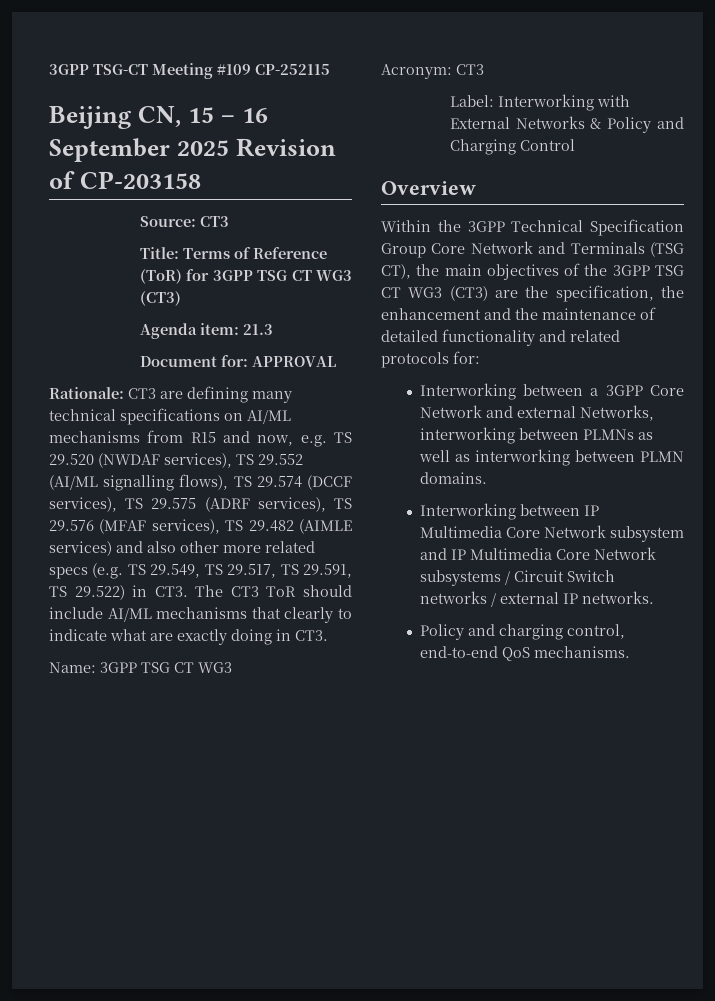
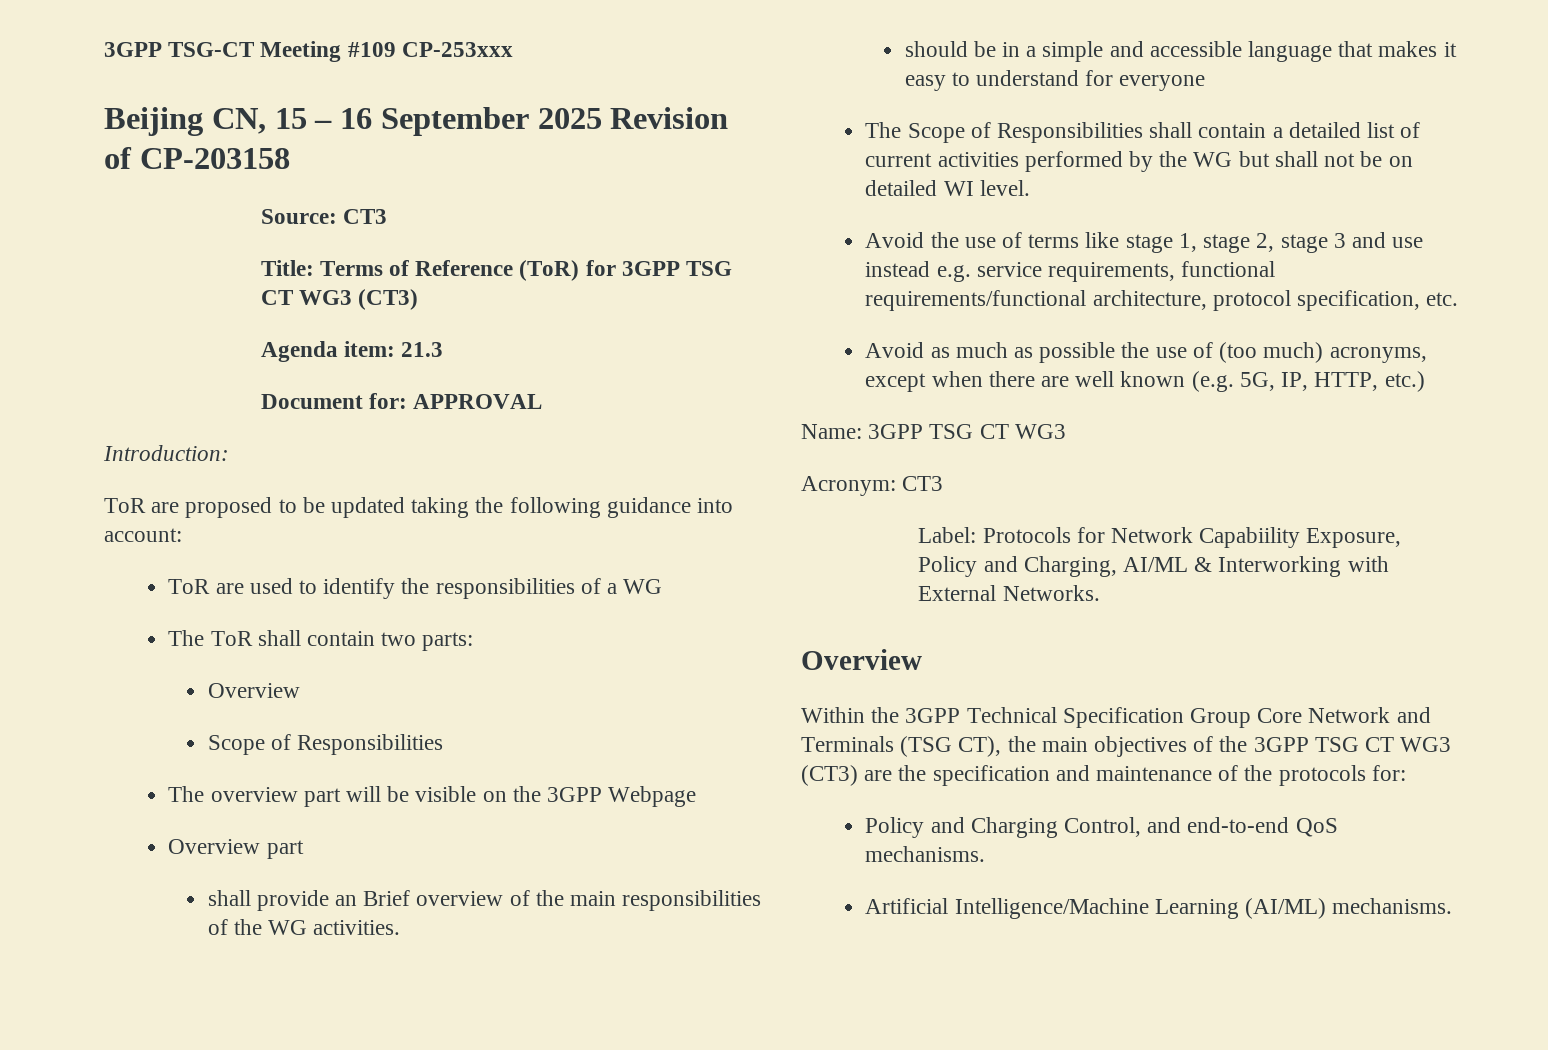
[255,64,330,75] CP-252115 -> [401,42,513,57] CP-253xxx
[49,386,292,403] [49,408,291,425] [49,430,352,447] [49,453,303,468] [49,474,352,491] [49,497,352,512] [49,519,352,534] [49,541,315,556] [49,563,352,579] [49,585,353,600] [49,607,352,623] [49,629,328,645] Rationale: CT3 are defining many technical specifications on AI/ML mechanisms from R15 and now, e.g. TS 29.520 (NWDAF services), TS 29.552 (AI/ML signalling flows), TS 29.574 (DCCF services), TS 29.575 (ADRF services), TS 29.576 (MFAF services), TS 29.482 (AIMLE services) and also other more related specs (e.g. TS 29.549, TS 29.517, TS 29.591, TS 29.522) in CT3. The CT3 ToR should include AI/ML mechanisms that clearly to indicate what are exactly doing in CT3. -> [103,445,229,461] [104,497,734,518] [104,528,182,542] [168,578,663,599] [168,630,474,651] [207,683,300,698] [207,734,443,755] [168,786,697,807] [168,839,304,859] [207,890,762,911] [207,919,401,935] [904,41,1457,62] [904,70,1206,91] [865,122,1421,143] [865,151,1413,172] [865,180,1030,196] [865,232,1424,253] [865,261,1276,282] [865,290,1459,311] [865,342,1427,363] [865,371,1425,392] Introduction: // ToR are proposed to be updated taking the following guidance into account: // ToR are used to identify the responsibilities of a WG // The ToR shall contain two parts: // Overview // Scope of Responsibilities // The overview part will be visible on the 3GPP Webpage // Overview part // shall provide an Brief overview of the main responsibilities of the WG activities. // should be in a simple and accessible language that makes it easy to understand for everyone // The Scope of Responsibilities shall contain a detailed list of current activities performed by the WG but shall not be on detailed WI level. // Avoid the use of terms like stage 1, stage 2, stage 3 and use instead e.g. service requirements, functional requirements/functional architecture, protocol specification, etc. // Avoid as much as possible the use of (too much) acronyms, except when there are well known (e.g. 5G, IP, HTTP, etc.)
[497,94,630,111] [449,116,684,133] [449,139,575,155] Interworking with External Networks & Policy and Charging Control -> [982,527,1402,548] [918,556,1389,577] [918,585,1100,601] Protocols for Network Capabiility Exposure, Policy and Charging, AI/ML & Interworking with External Networks.
[555,285,684,302] [381,307,656,320] [381,329,620,346] [381,351,480,368] [419,383,684,400] [419,405,654,421] [419,427,653,444] [418,449,684,466] [419,472,487,484] [419,503,599,520] [419,525,684,542] [419,547,656,560] [419,570,615,586] [419,591,654,607] [419,624,625,640] specification, the enhancement and the maintenance of detailed functionality and related protocols for: // Interworking between a 3GPP Core Network and external Networks, interworking between PLMNs as well as interworking between PLMN domains. // Interworking between IP Multimedia Core Network subsystem and IP Multimedia Core Network subsystems / Circuit Switch networks / external IP networks. // Policy and charging control, -> [932,765,1406,786] [865,817,1182,838] specification and maintenance of the protocols for: // Policy and Charging Control, and
(630, 652) none -> [865,898,1453,919] // Artificial Intelligence/Machine Learning (AI/ML) mechanisms.

